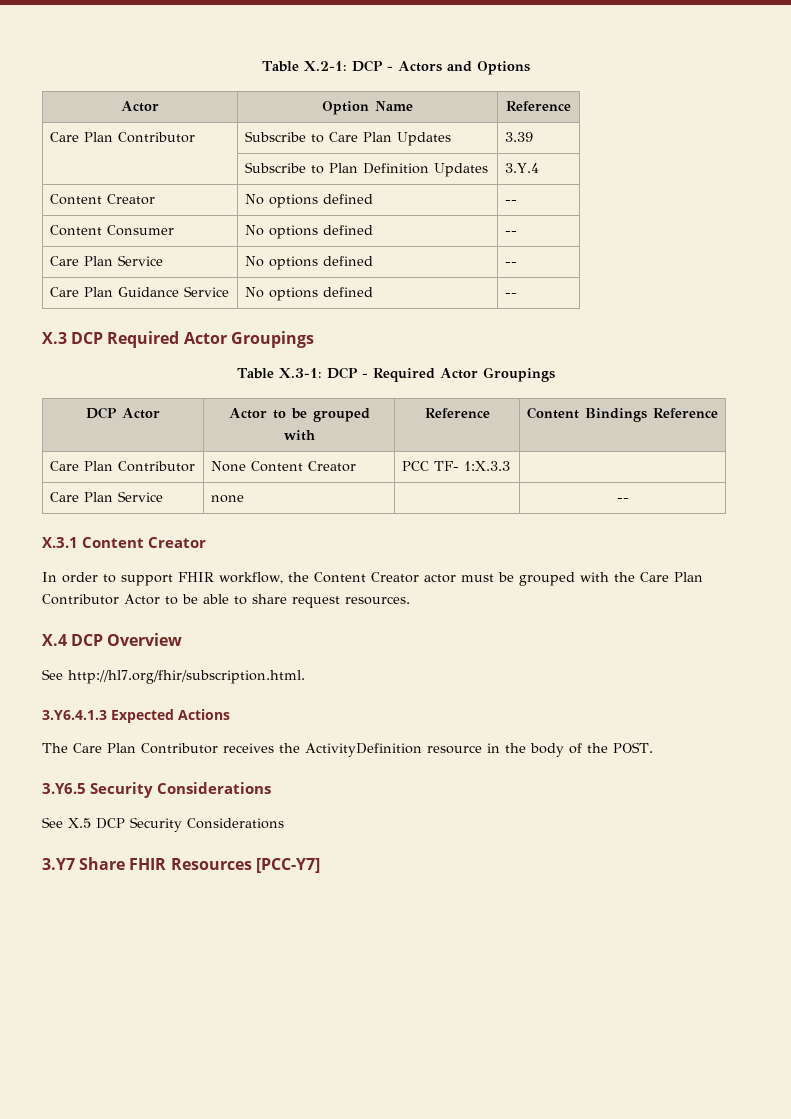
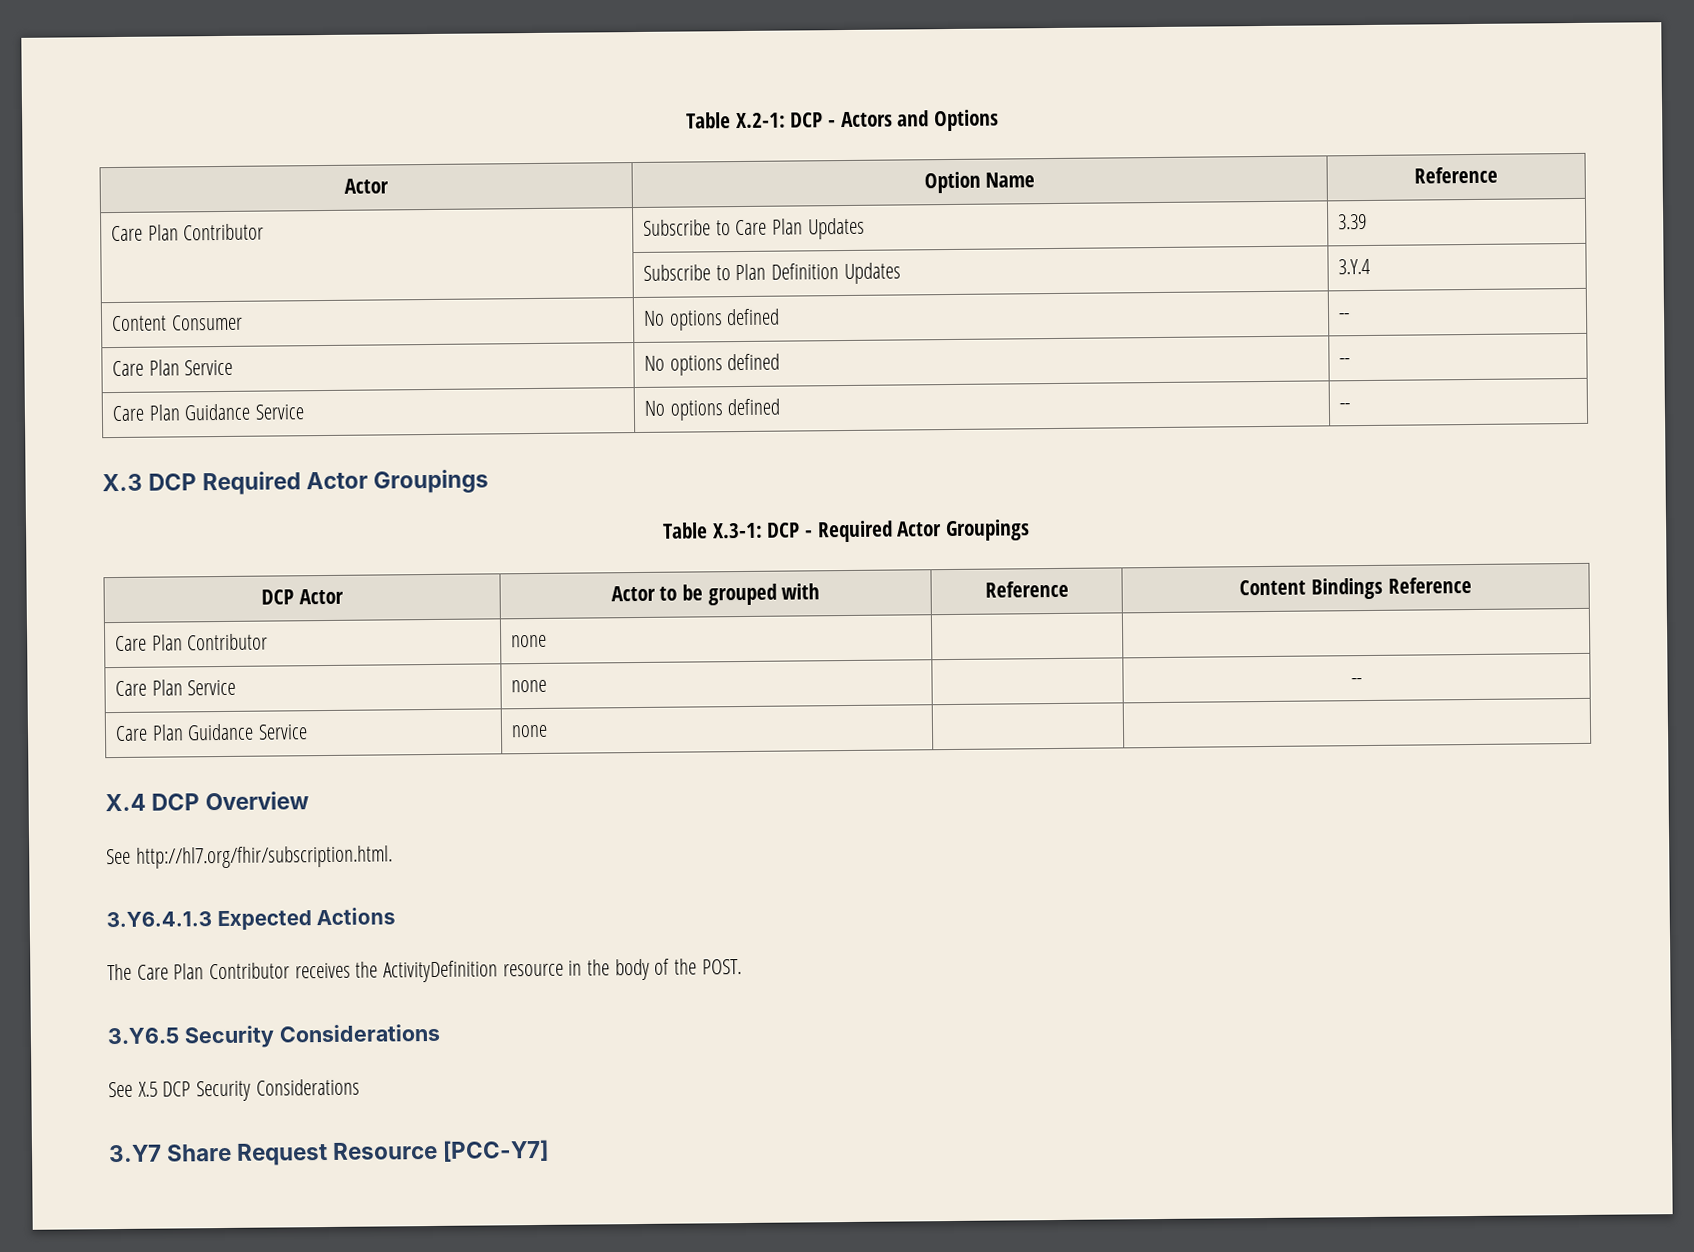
[49,194,155,205] [244,194,373,208] [504,200,517,204] // Content Creator | No options defined | -- -> (1371, 266) none
[210,461,356,472] [401,461,510,471] None Content Creator | PCC TF- 1:X.3.3 -> [510,634,547,648] none |
[42,537,207,548] [42,572,703,586] [42,594,410,608] // X.3.1 Content Creator // In order to support FHIR workflow, the Content Creator actor must be grouped with the Care Plan Contributor Actor to be able to share request resources. -> [114,723,308,742] [510,724,548,738] // Care Plan Guidance Service | none | |
[129,858,252,870] FHIR Resources -> [236,1141,439,1166] Request Resource

